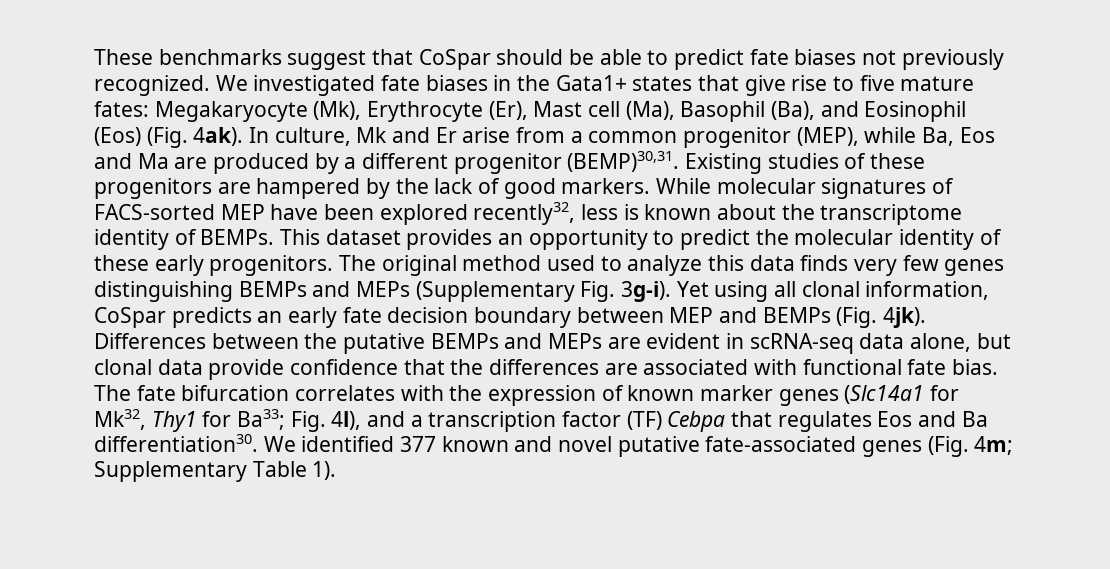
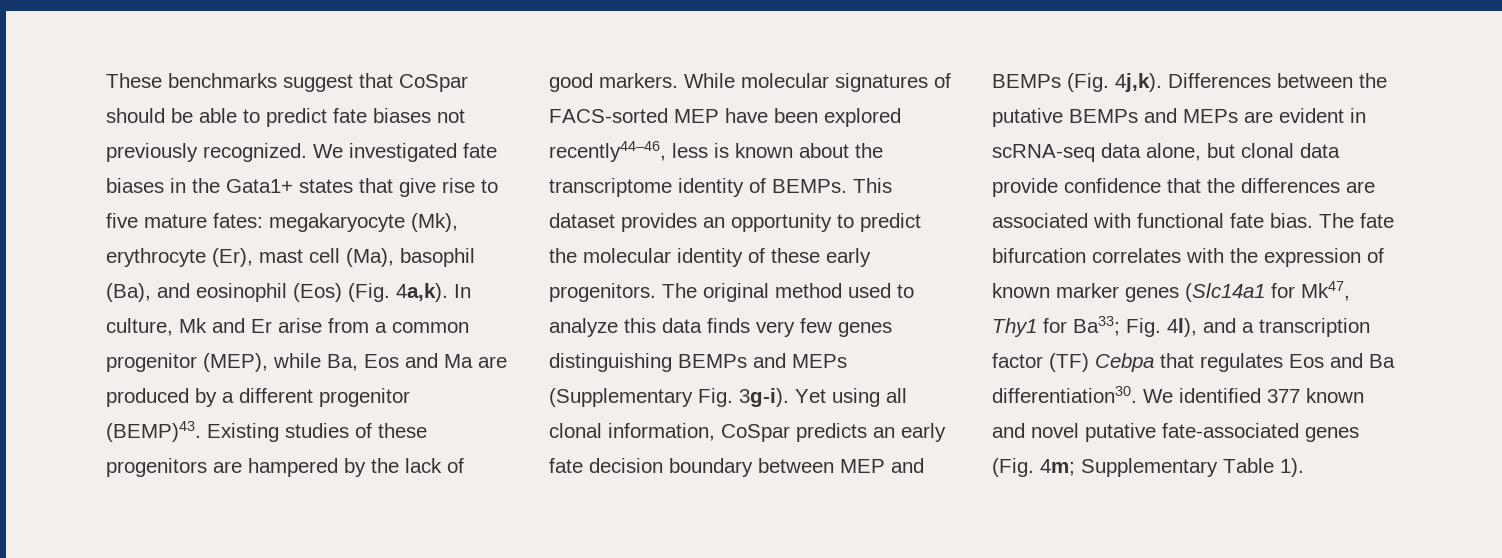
[154,101,583,122] Megakaryocyte (Mk), Erythrocyte (Er), Mast -> [269,213,458,232] [106,248,303,267] megakaryocyte (Mk), erythrocyte (Er), mast
[680,101,766,122] Basophil -> [400,248,475,267] basophil
[864,101,967,122] Eosinophil -> [196,283,287,302] eosinophil
[193,127,244,146] 4ak). -> [396,283,448,302] 4a,k).
[567,151,680,172] (BEMP)30,31. -> [106,421,201,442] (BEMP)43.
[473,202,576,225] recently32, -> [549,141,666,162] recently44–46,
[883,307,927,328] 4jk). -> [1115,73,1162,92] 4j,k).
[94,409,146,430] Mk32, -> [1301,281,1350,301] Mk47,

